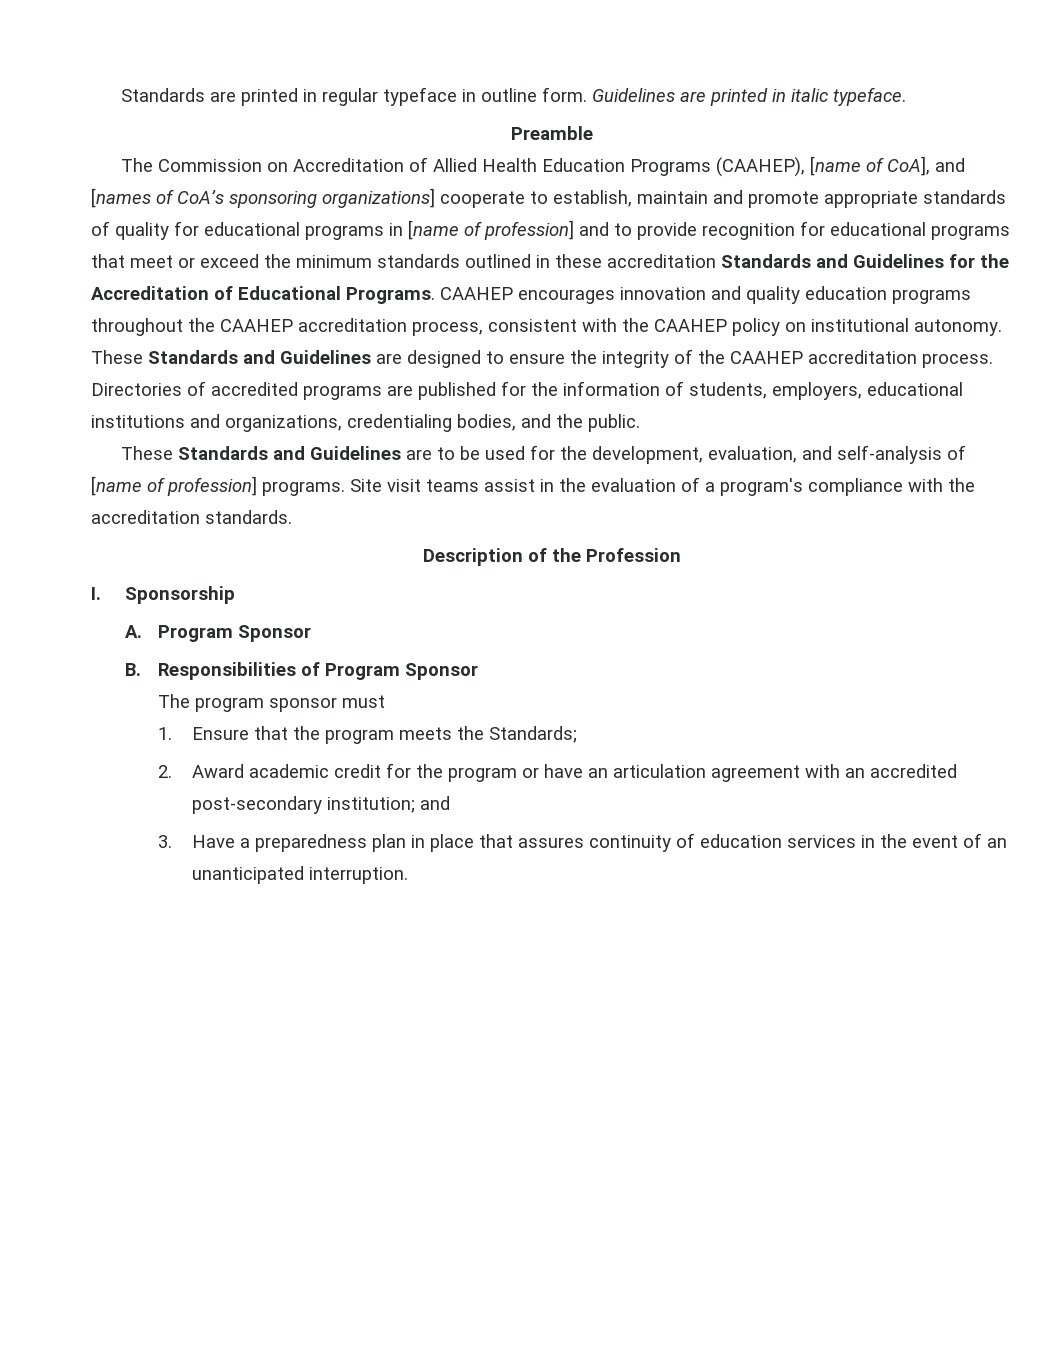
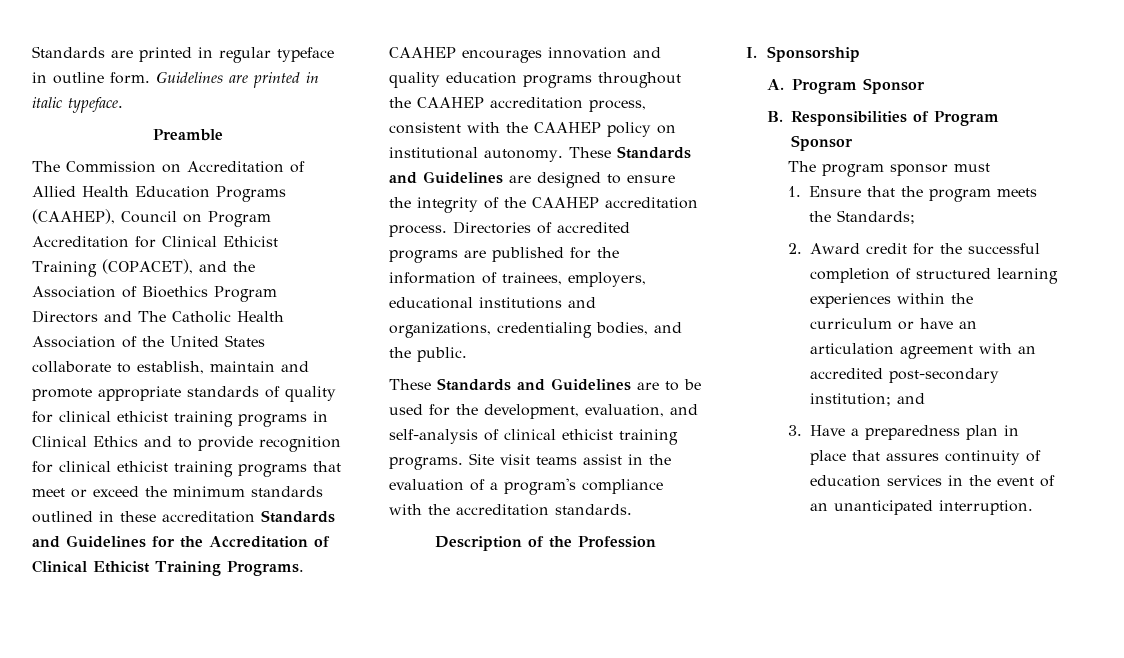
[810,156,966,176] [91,188,525,208] [name of CoA], and [names of CoA’s sponsoring organizations] cooperate -> [121,211,271,227] [32,236,278,248] [32,259,255,277] [32,286,277,302] [32,310,284,323] [32,335,265,348] [32,361,111,373] Council on Program Accreditation for Clinical Ethicist Training (COPACET), and the Association of Bioethics Program Directors and The Catholic Health Association of the United States collaborate
[204,220,574,240] educational programs in [name of profession] -> [59,411,328,427] [32,436,138,447] clinical ethicist training programs in Clinical Ethics
[830,222,926,236] educational -> [59,461,233,477] clinical ethicist training
[238,286,341,300] Educational -> [32,560,221,576] Clinical Ethicist Training
[689,382,767,399] students, -> [502,272,562,285] trainees,
[91,476,257,496] [name of profession] -> [504,429,678,445] clinical ethicist training
[249,764,330,778] academic -> (861, 248) none
[448,767,518,782] program -> [968,243,1041,254] [810,268,1059,284] [810,293,974,308] [810,318,893,329] successful completion of structured learning experiences within the curriculum

